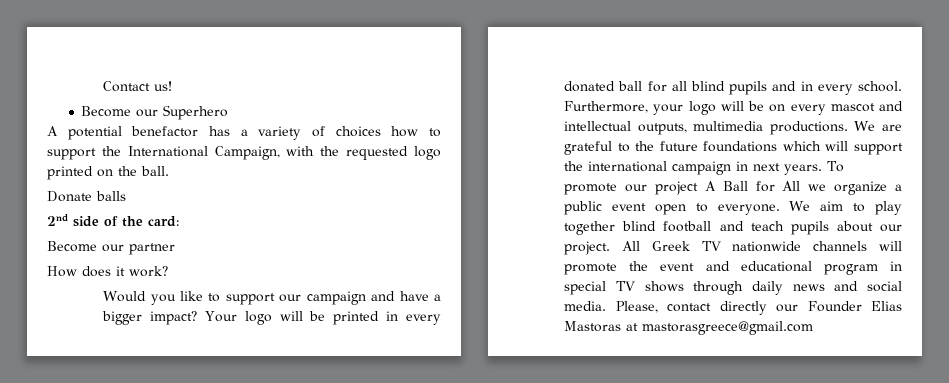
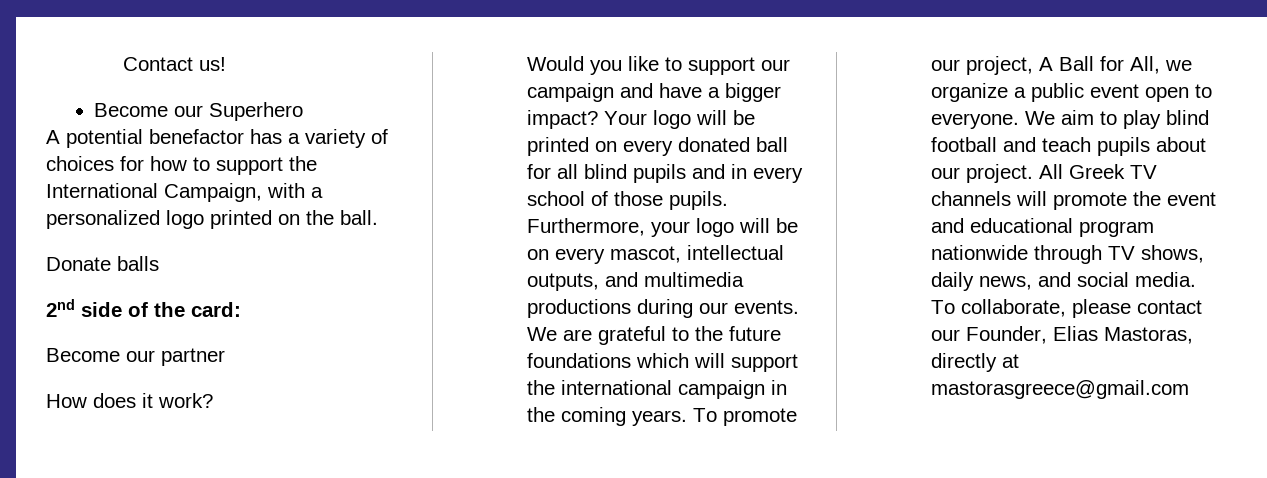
(381, 131) none -> [120,156,144,171] for
[320,146,409,160] the requested -> [311,187,323,198] [46,210,160,229] a personalized
[386,311,399,321] in -> [594,141,617,152] on
[858,81,902,92] school. -> [526,191,728,210] school of those pupils.
[830,101,904,112] [564,121,848,135] mascot and intellectual outputs, multimedia productions. -> [609,245,784,263] [526,272,744,291] [526,299,799,318] mascot, intellectual outputs, and multimedia productions during our events.
[753,163,781,171] next -> [526,407,626,426] the coming
[654,181,698,195] project -> [965,56,1033,75] project,
[782,181,801,191] All -> [1129,56,1160,74] All,
[564,221,616,235] together -> (1161, 119) none
[732,241,802,252] nationwide -> (1157, 172) none
[890,261,902,271] [564,281,902,295] [564,301,902,315] [564,321,622,332] in special TV shows through daily news and social media. Please, contact directly our Founder Elias Mastoras -> [930,245,1204,264] [930,272,1196,291] [930,299,1202,318] [930,326,1193,344] [930,353,997,372] nationwide through TV shows, daily news, and social media. To collaborate, please contact our Founder, Elias Mastoras, directly

